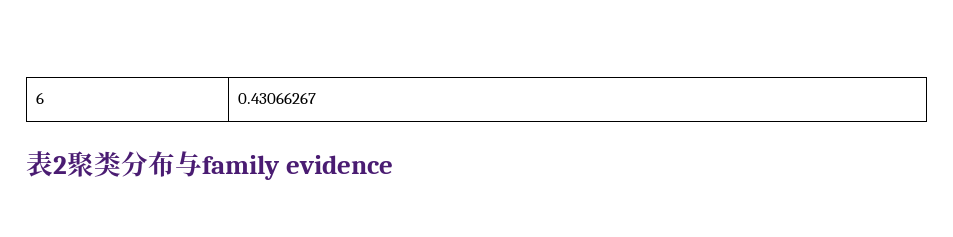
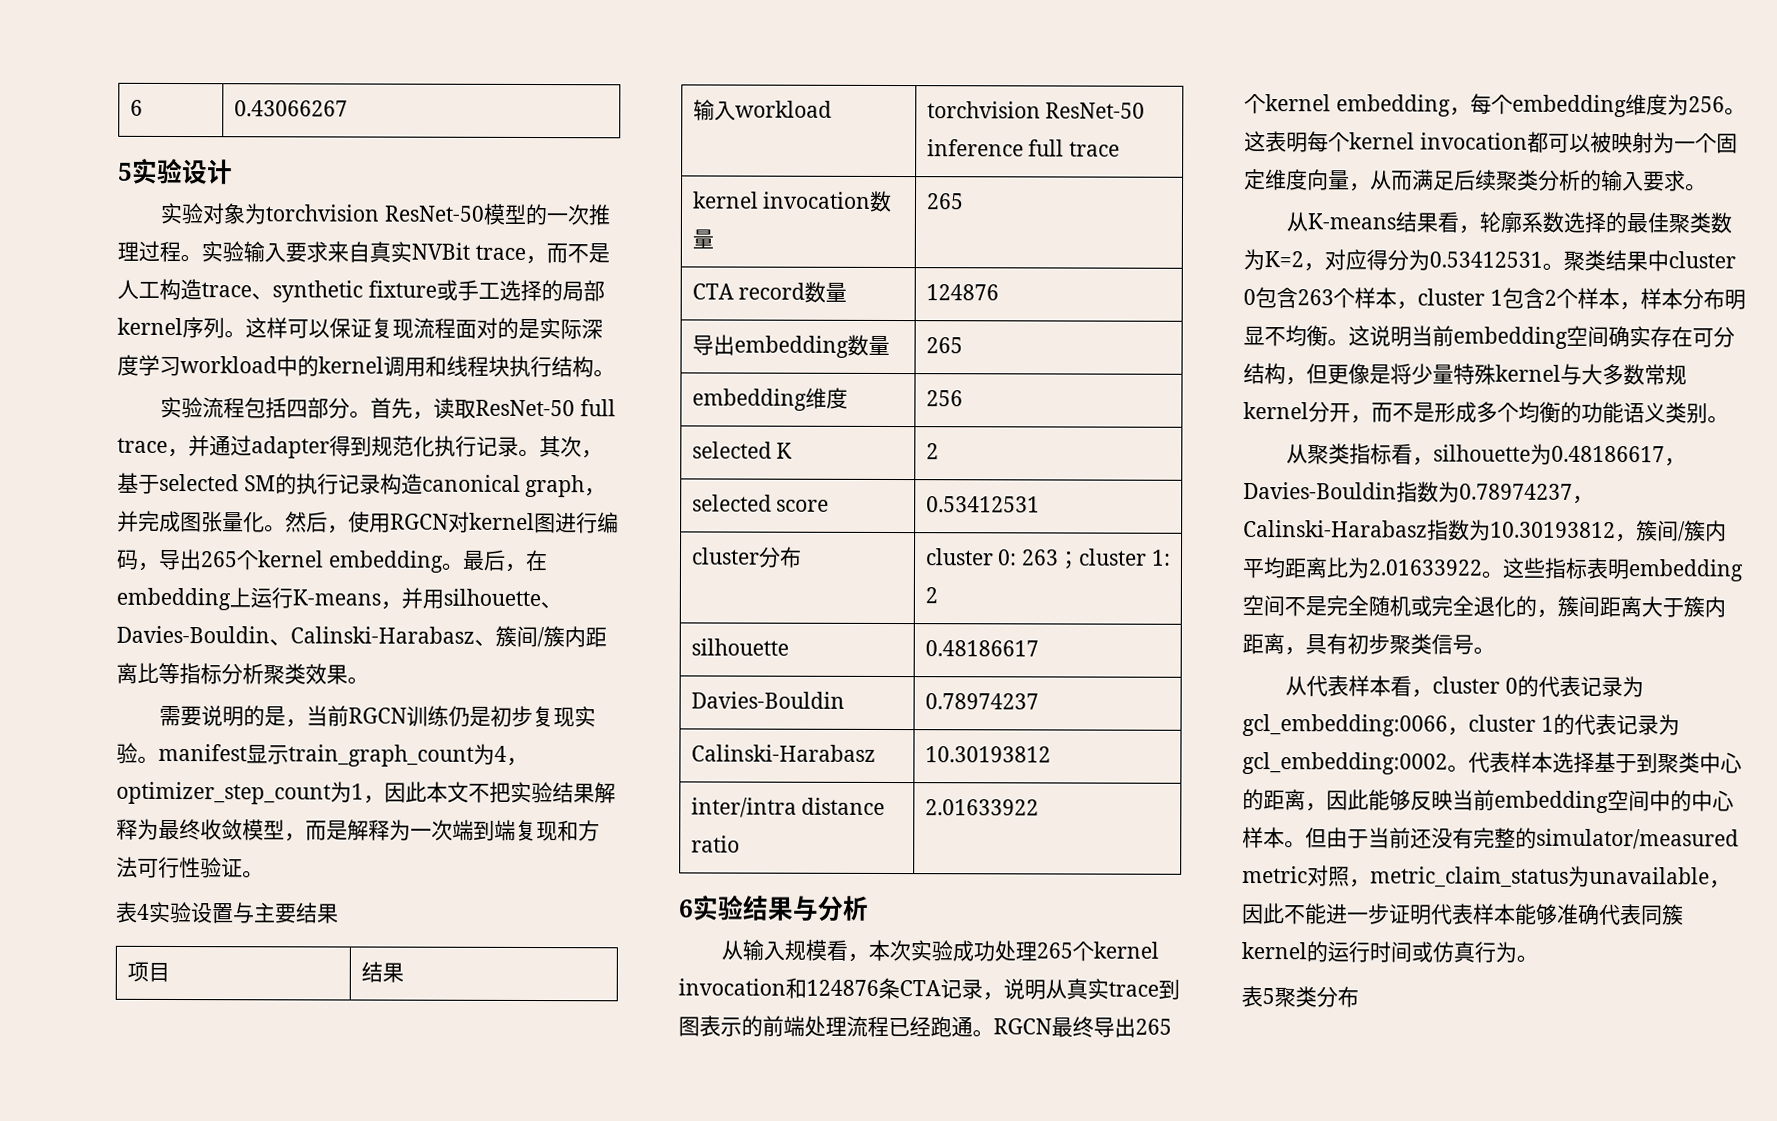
[26,151,394,180] 表2聚类分布与family evidence -> [118,158,233,185] [160,202,610,226] [117,240,610,265] [117,278,605,303] [117,317,603,340] [117,354,615,378] [160,396,616,420] [117,435,603,459] [117,472,607,498] [117,510,619,534] [116,549,548,573] [116,587,562,611] [116,625,607,648] [116,662,369,685] [159,705,597,728] [116,742,528,767] [116,781,616,805] [116,818,600,842] [116,856,264,879] [115,901,339,924] [126,961,170,982] [360,961,404,983] [692,99,832,121] [926,101,1146,119] [926,139,1120,157] [691,190,893,213] [691,229,714,249] [925,193,964,210] [691,281,848,303] [925,284,999,301] [691,334,890,358] [925,337,963,354] [691,387,848,411] [925,390,963,407] [691,441,793,459] [925,443,939,460] [691,494,830,512] [925,496,1040,513] [690,546,802,568] [924,548,1171,570] [924,587,938,604] [690,638,789,656] [924,640,1039,657] [690,691,845,709] [924,693,1039,710] [690,744,876,762] [924,746,1051,763] [690,797,886,818] [690,835,740,853] [924,799,1039,816] [679,895,869,922] [721,939,1160,962] [678,977,1180,1001] [678,1015,1172,1038] [1244,93,1746,118] [1244,130,1738,154] [1244,168,1707,192] [1286,211,1733,234] [1243,248,1736,272] [1243,287,1746,311] [1243,325,1735,349] [1243,362,1687,386] [1243,401,1729,424] [1286,443,1687,467] [1243,481,1594,504] [1243,519,1727,543] [1242,557,1744,582] [1242,594,1726,618] [1242,633,1495,656] [1285,675,1644,698] [1242,713,1680,737] [1242,751,1742,775] [1242,788,1734,814] [1242,826,1739,850] [1242,865,1731,889] [1241,903,1684,926] [1241,941,1538,963] [1241,985,1359,1008] 5实验设计 // 实验对象为torchvision ResNet-50模型的一次推理过程。实验输入要求来自真实NVBit trace，而不是人工构造trace、synthetic fixture或手工选择的局部kernel序列。这样可以保证复现流程面对的是实际深度学习workload中的kernel调用和线程块执行结构。 // 实验流程包括四部分。首先，读取ResNet-50 full trace，并通过adapter得到规范化执行记录。其次，基于selected SM的执行记录构造canonical graph，并完成图张量化。然后，使用RGCN对kernel图进行编码，导出265个kernel embedding。最后，在embedding上运行K-means，并用silhouette、Davies-Bouldin、Calinski-Harabasz、簇间/簇内距离比等指标分析聚类效果。 // 需要说明的是，当前RGCN训练仍是初步复现实验。manifest显示train_graph_count为4，optimizer_step_count为1，因此本文不把实验结果解释为最终收敛模型，而是解释为一次端到端复现和方法可行性验证。 // 表4实验设置与主要结果 // 项目 | 结果 // 输入workload | torchvision ResNet-50 inference full trace // kernel invocation数量 | 265 // CTA record数量 | 124876 // 导出embedding数量 | 265 // embedding维度 | 256 // selected K | 2 // selected score | 0.53412531 // cluster分布 | cluster 0: 263；cluster 1: 2 // silhouette | 0.48186617 // Davies-Bouldin | 0.78974237 // Calinski-Harabasz | 10.30193812 // inter/intra distance ratio | 2.01633922 // 6实验结果与分析 // 从输入规模看，本次实验成功处理265个kernel invocation和124876条CTA记录，说明从真实trace到图表示的前端处理流程已经跑通。RGCN最终导出265个kernel embedding，每个embedding维度为256。这表明每个kernel invocation都可以被映射为一个固定维度向量，从而满足后续聚类分析的输入要求。 // 从K-means结果看，轮廓系数选择的最佳聚类数为K=2，对应得分为0.53412531。聚类结果中cluster 0包含263个样本，cluster 1包含2个样本，样本分布明显不均衡。这说明当前embedding空间确实存在可分结构，但更像是将少量特殊kernel与大多数常规kernel分开，而不是形成多个均衡的功能语义类别。 // 从聚类指标看，silhouette为0.48186617，Davies-Bouldin指数为0.78974237，Calinski-Harabasz指数为10.30193812，簇间/簇内平均距离比为2.01633922。这些指标表明embedding空间不是完全随机或完全退化的，簇间距离大于簇内距离，具有初步聚类信号。 // 从代表样本看，cluster 0的代表记录为gcl_embedding:0066，cluster 1的代表记录为gcl_embedding:0002。代表样本选择基于到聚类中心的距离，因此能够反映当前embedding空间中的中心样本。但由于当前还没有完整的simulator/measured metric对照，metric_claim_status为unavailable，因此不能进一步证明代表样本能够准确代表同簇kernel的运行时间或仿真行为。 // 表5聚类分布

